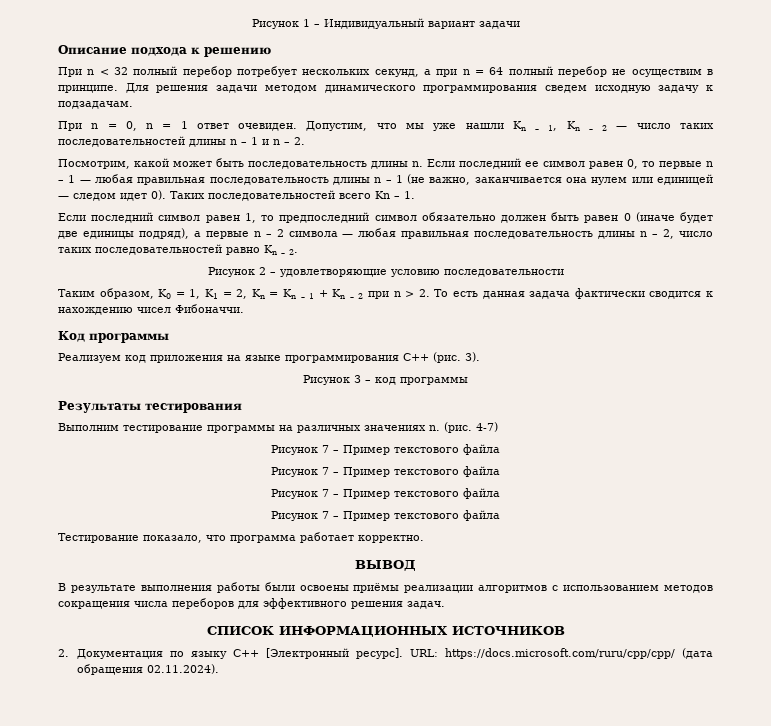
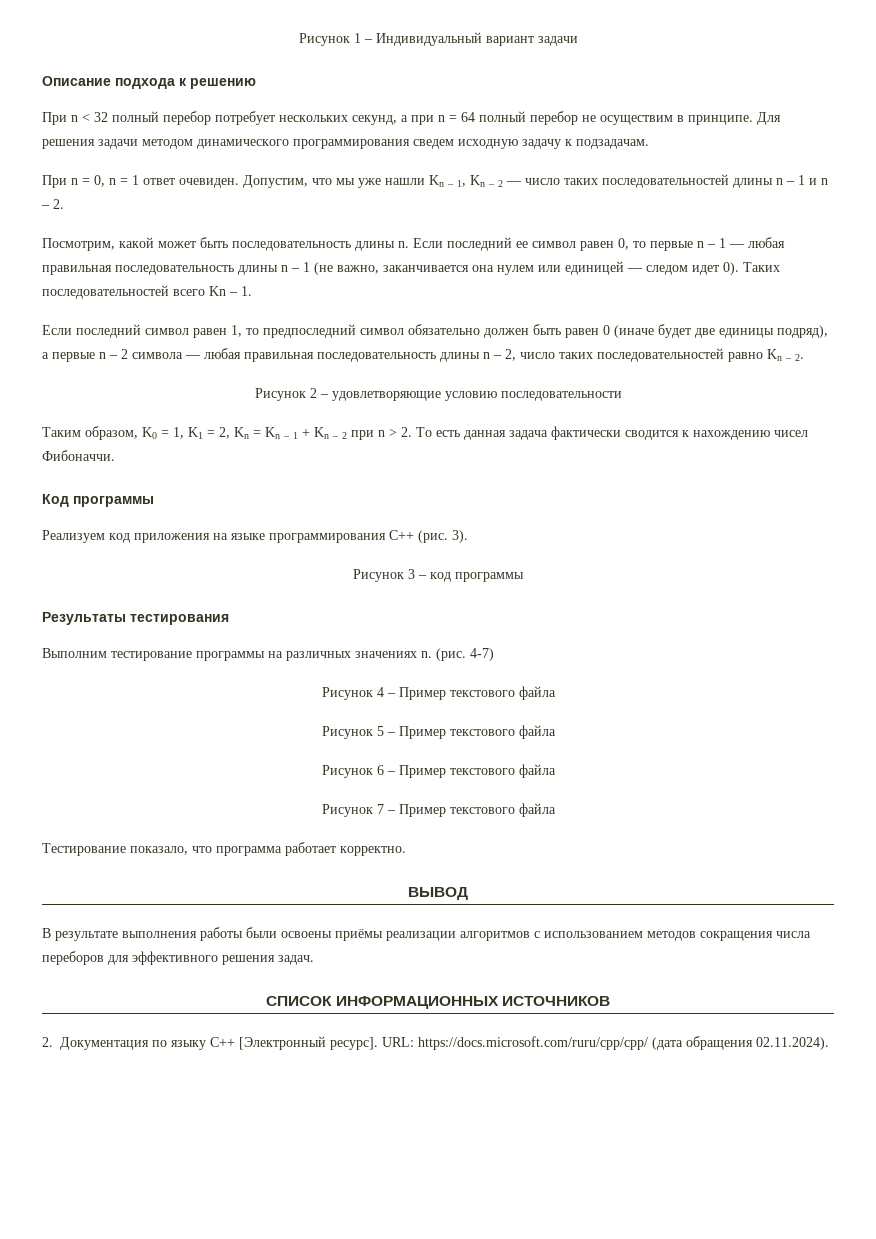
[322,444,500,455] [271,466,500,477] [271,489,329,499] 7 – Пример текстового файла // Рисунок 7 – Пример текстового файла // Рисунок 7 -> [376,686,556,700] [321,725,556,739] [321,765,384,778] 4 – Пример текстового файла // Рисунок 5 – Пример текстового файла // Рисунок 6

